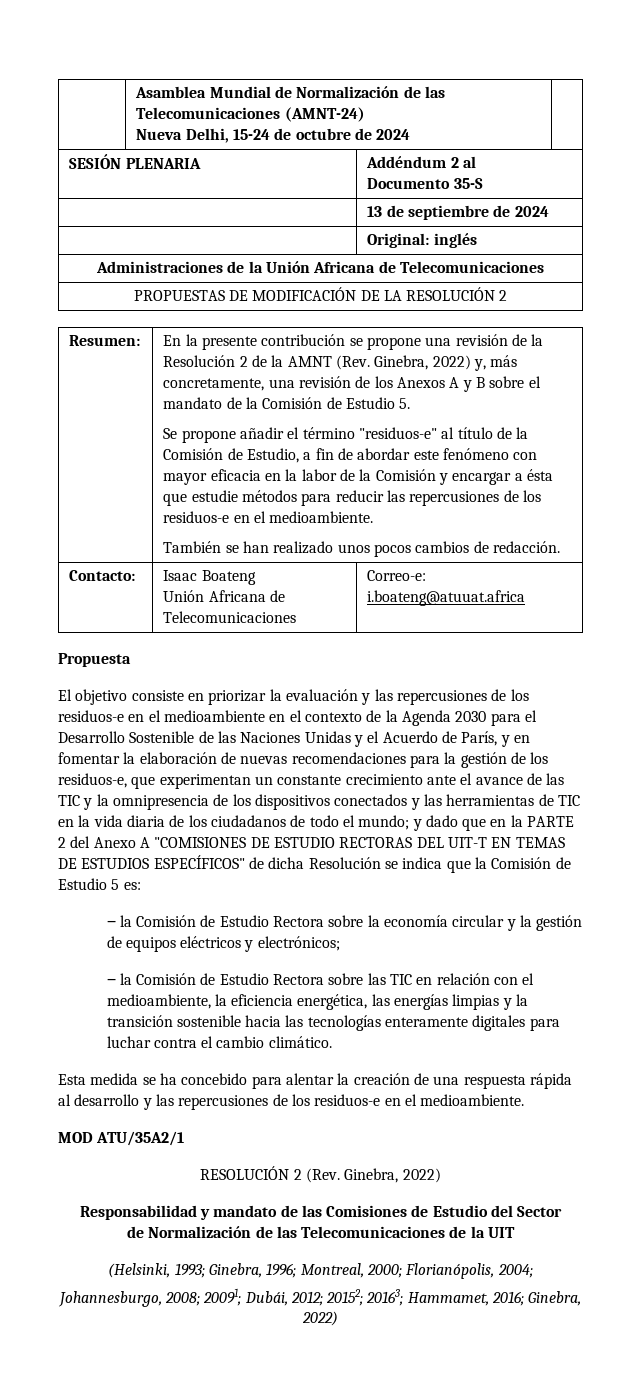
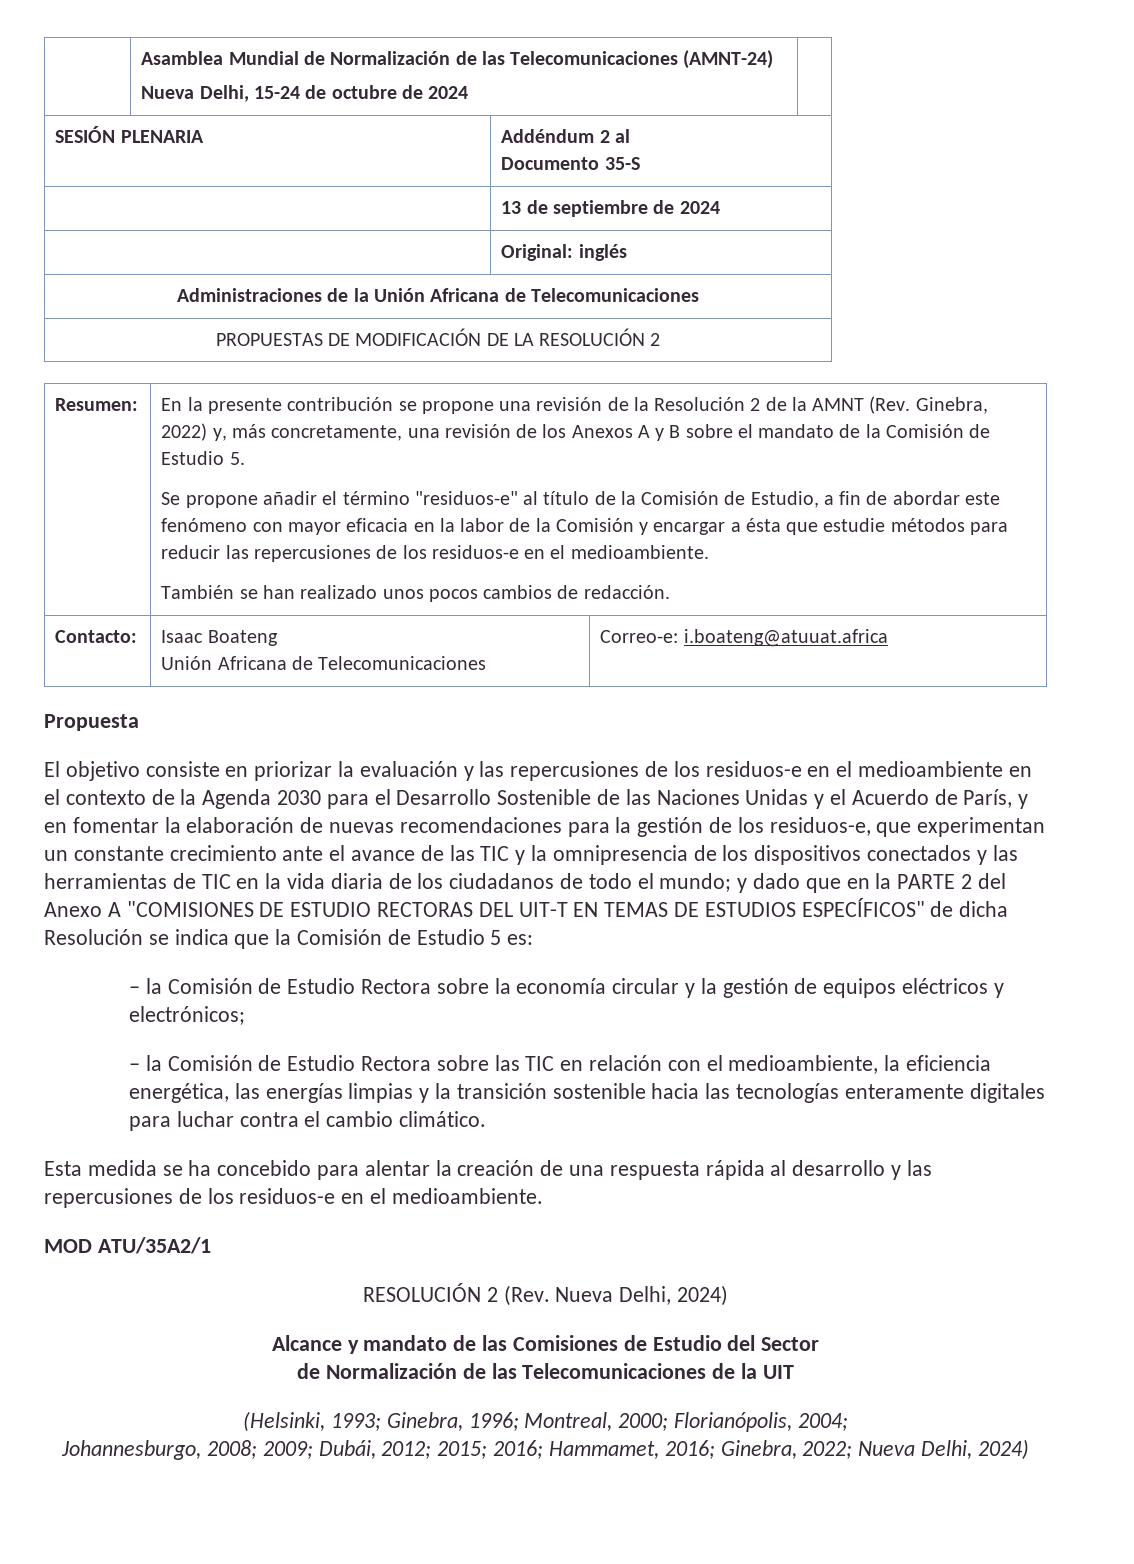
[344,1168,441,1183] [79,1205,197,1220] Ginebra, 2022) // Responsabilidad -> [555,1285,729,1306] [271,1335,342,1351] Nueva Delhi, 2024) // Alcance
[203,1288,242,1306] 20091; -> [262,1441,313,1459] 2009;
[326,1289,404,1306] 20152; 20163; -> [437,1440,544,1459] 2015; 2016;
[302,1311,338,1326] 2022) -> [802,1439,1029,1460] 2022; Nueva Delhi, 2024)

